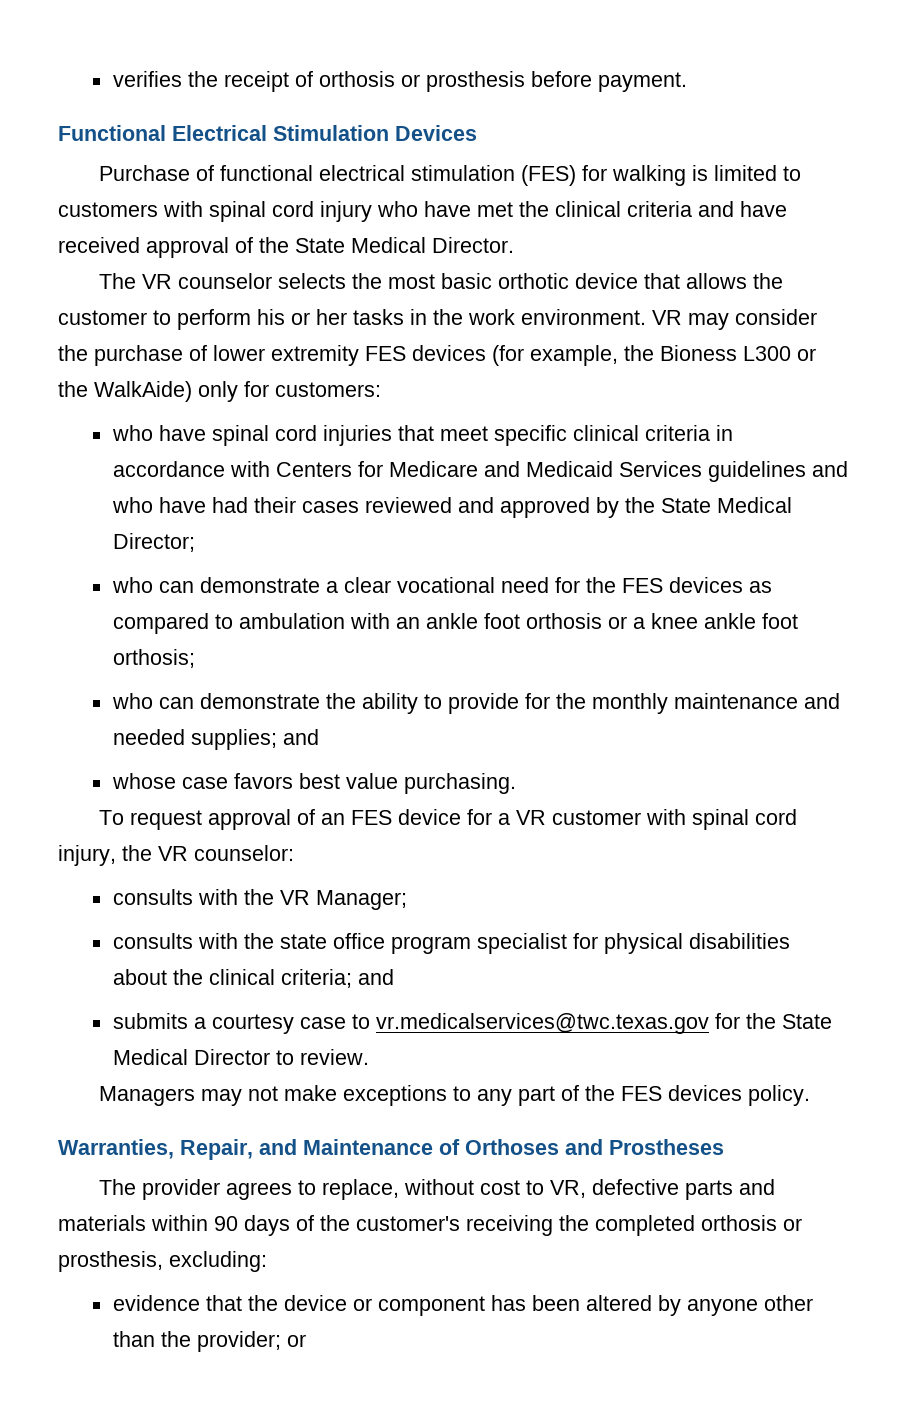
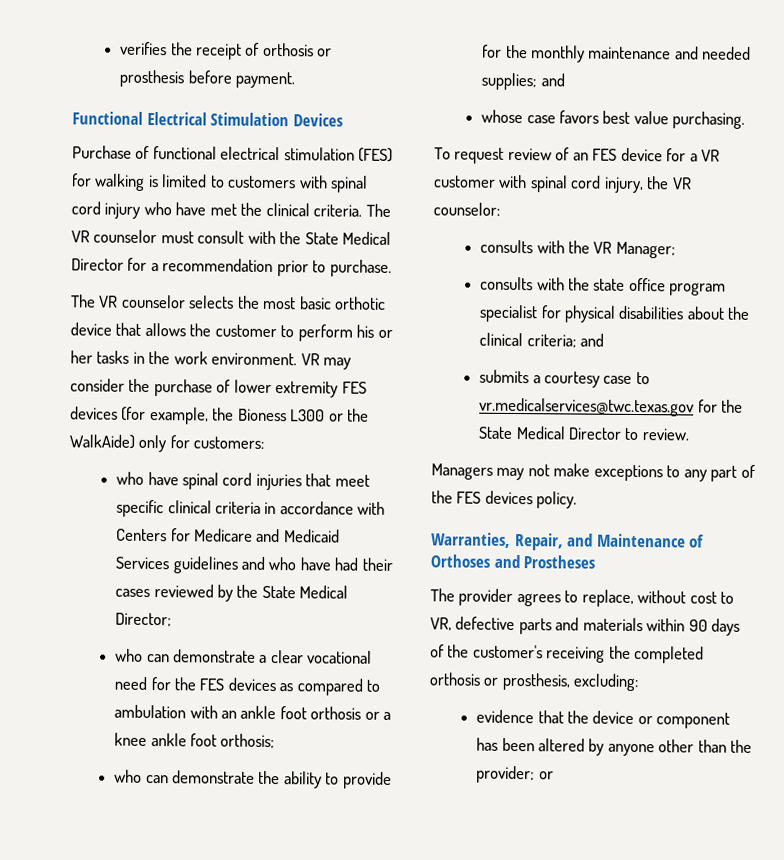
[627,201,787,217] [58,237,514,258] criteria and have received approval of the State Medical Director. -> [313,203,391,217] [71,229,392,245] [71,257,392,277] criteria. The VR counselor must consult with the State Medical Director for a recommendation prior to purchase.
[457,497,590,518] and approved -> (214, 591) none
[207,809,291,830] approval -> [507,147,552,161] review

